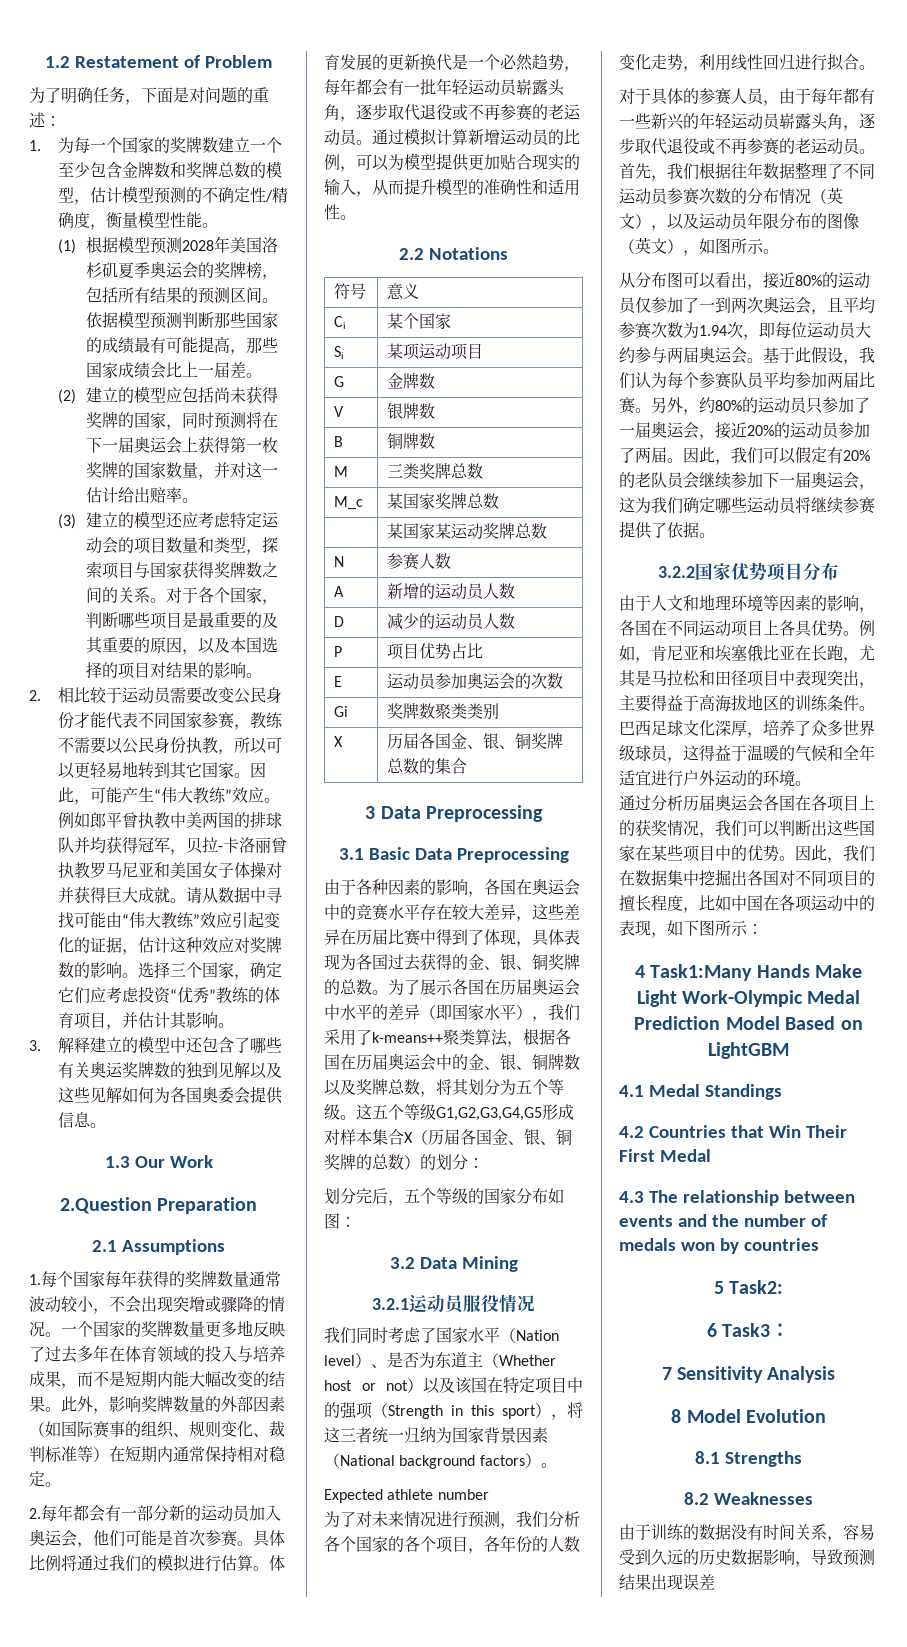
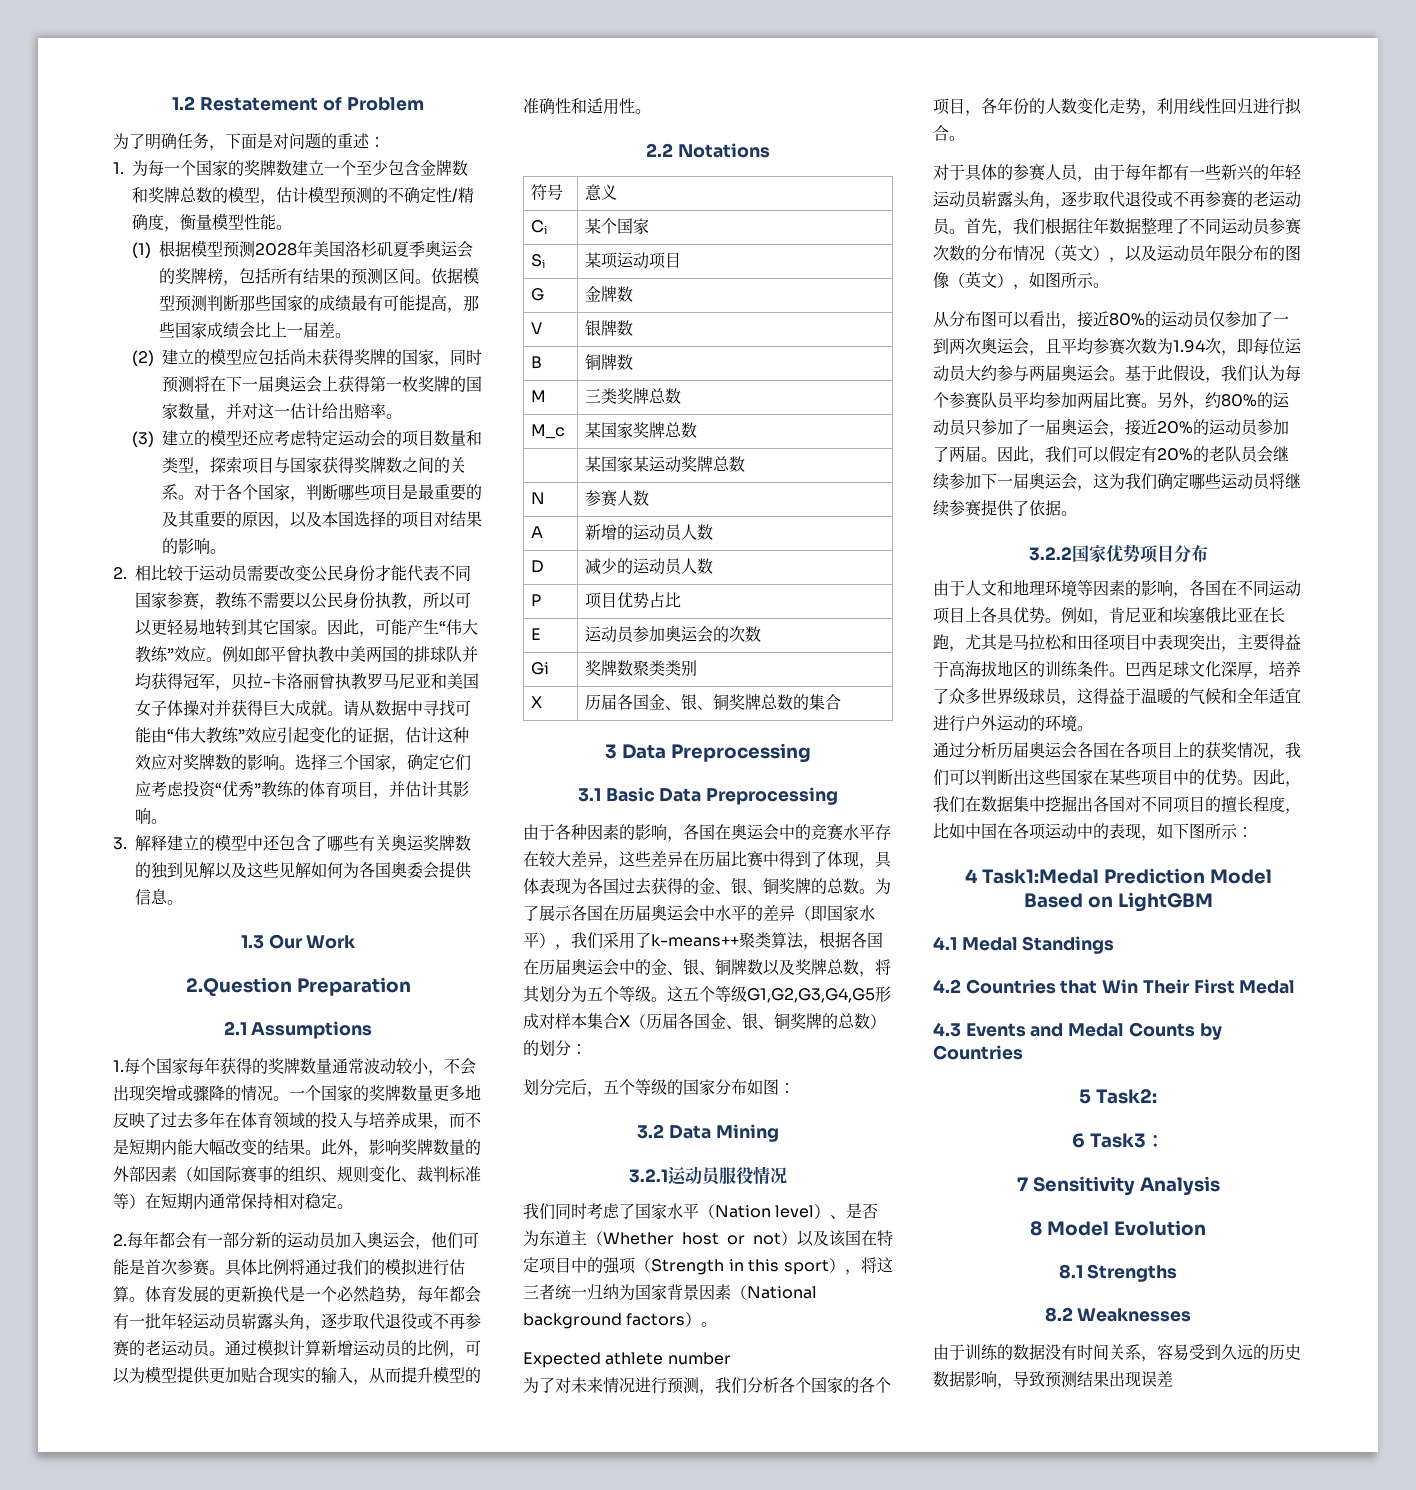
[650,964,863,981] [636,990,861,1007] Task1:Many Hands Make Light Work-Olympic Medal -> [981,869,1099,884] Task1:Medal
[648,1190,855,1206] [619,1214,827,1227] [619,1238,819,1254] The relationship between events and the number of medals won by countries -> [965,1022,1222,1040] [933,1045,1023,1060] Events and Medal Counts by Countries

